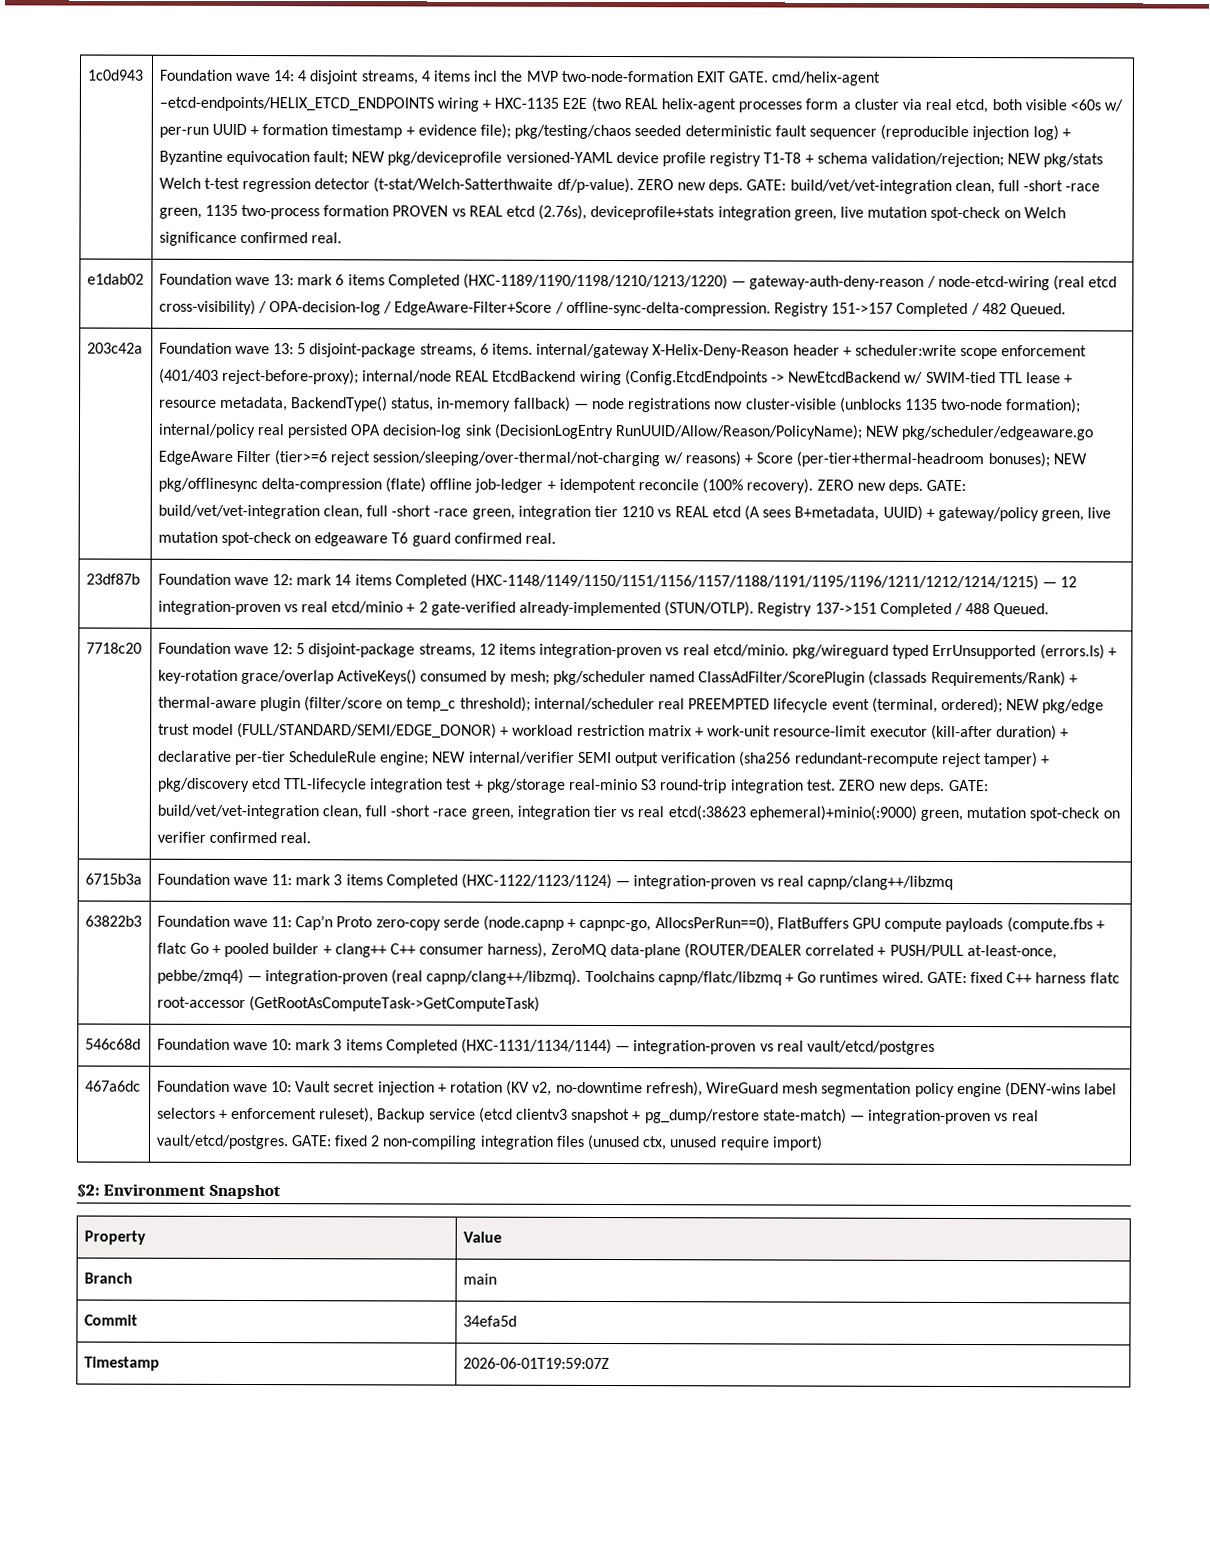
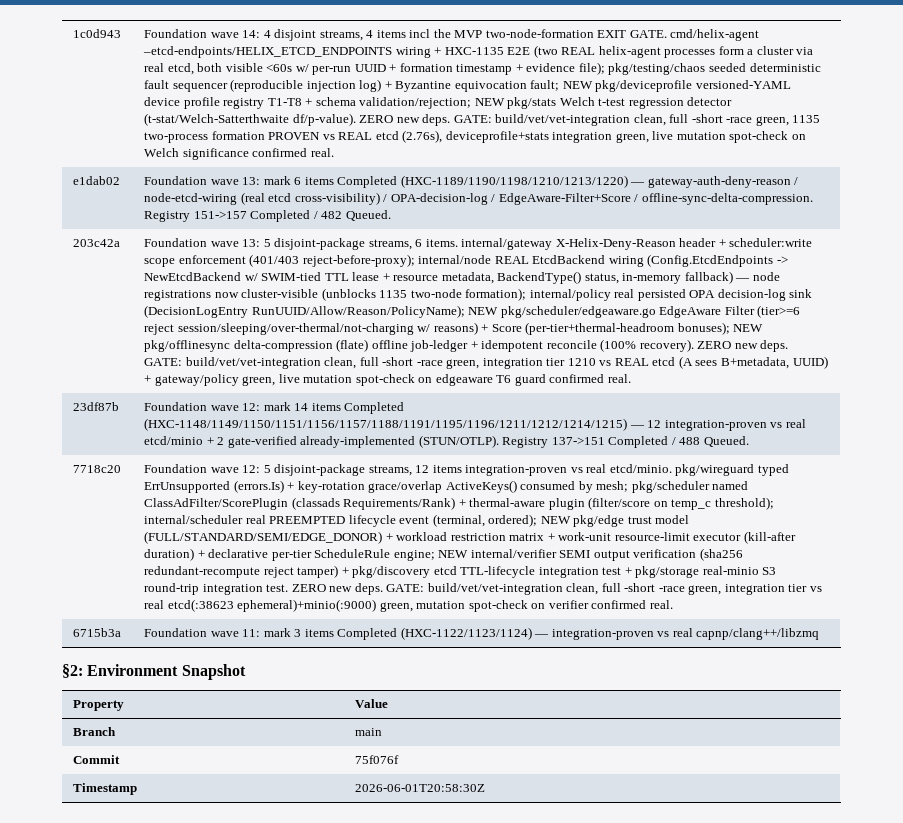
[84,915,142,927] [156,915,1105,933] [156,942,1057,960] [156,968,1120,986] [156,996,540,1012] [84,1038,141,1050] [156,1038,935,1055] [84,1080,141,1092] [156,1080,1118,1098] [156,1107,1039,1125] [155,1134,823,1151] // 63822b3 | Foundation wave 11: Cap’n Proto zero-copy serde (node.capnp + capnpc-go, AllocsPerRun==0), FlatBuffers GPU compute payloads (compute.fbs + flatc Go + pooled builder + clang++ C++ consumer harness), ZeroMQ data-plane (ROUTER/DEALER correlated + PUSH/PULL at-least-once, pebbe/zmq4) — integration-proven (real capnp/clang++/libzmq). Toolchains capnp/flatc/libzmq + Go runtimes wired. GATE: fixed C++ harness flatc root-accessor (GetRootAsComputeTask->GetComputeTask) // 546c68d | Foundation wave 10: mark 3 items Completed (HXC-1131/1134/1144) — integration-proven vs real vault/etcd/postgres // 467a6dc | Foundation wave 10: Vault secret injection + rotation (KV v2, no-downtime refresh), WireGuard mesh segmentation policy engine (DENY-wins label selectors + enforcement ruleset), Backup service (etcd clientv3 snapshot + pg_dump/restore state-match) — integration-proven vs real vault/etcd/postgres. GATE: fixed 2 non-compiling integration files (unused ctx, unused require import) -> (820, 634) none
[462,1315,517,1327] 34efa5d -> [355,755,400,764] 75f076f
[462,1357,610,1370] 2026-06-01T19:59:07Z -> [355,784,486,792] 2026-06-01T20:58:30Z

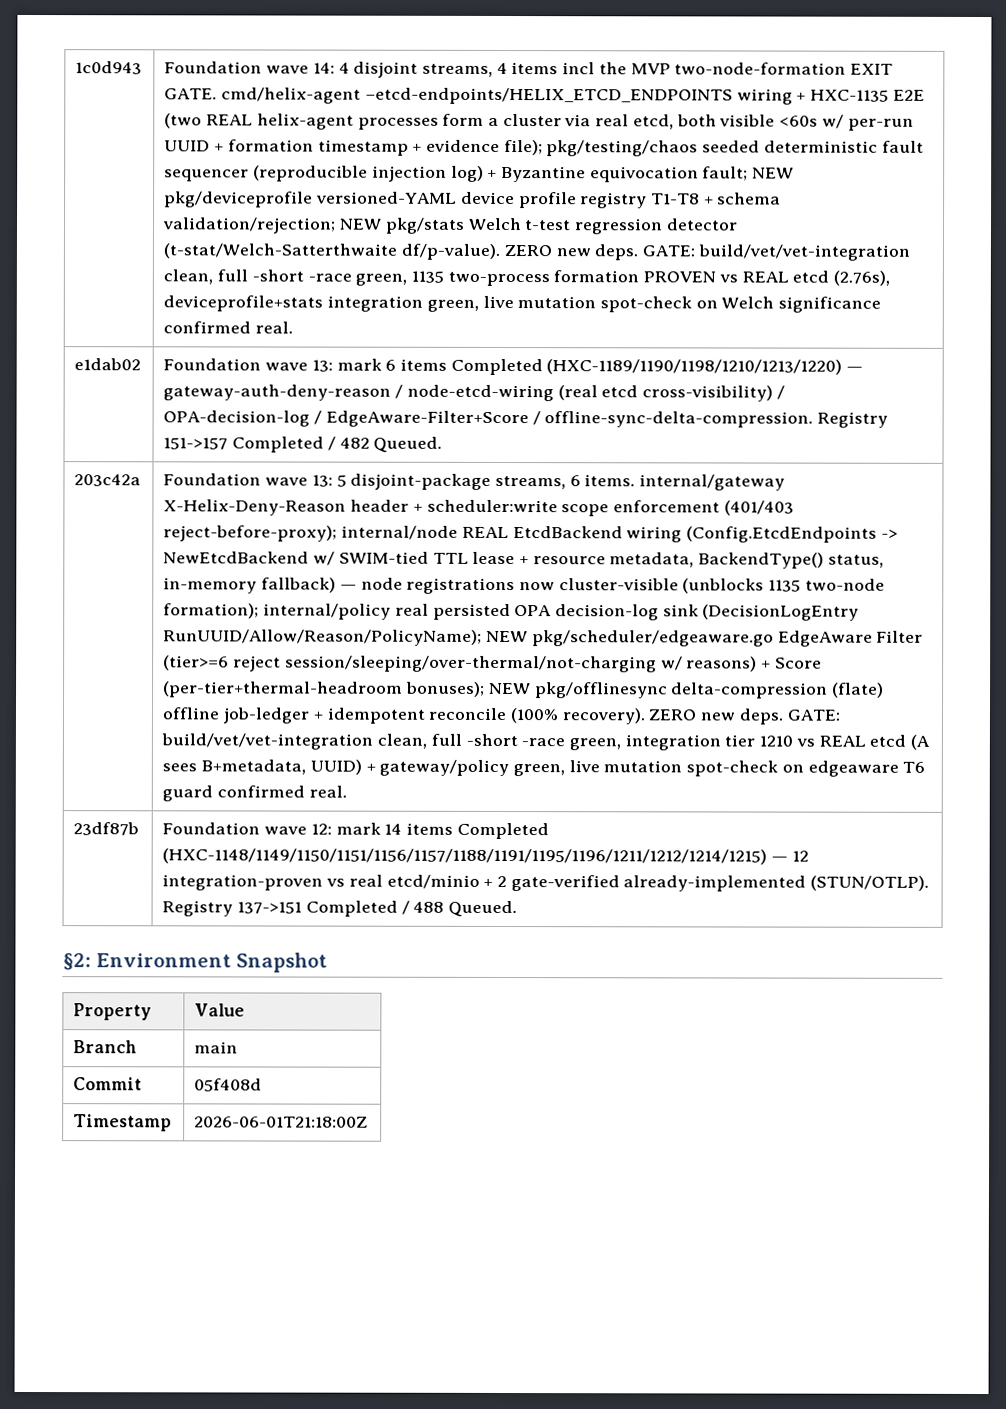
[73,465,122,473] [144,464,789,476] [144,480,749,493] [144,497,774,510] [144,514,690,527] [144,531,796,544] [144,548,743,561] [144,565,777,578] [144,583,822,595] [144,599,673,612] [73,628,122,637] [144,627,820,640] // 7718c20 | Foundation wave 12: 5 disjoint-package streams, 12 items integration-proven vs real etcd/minio. pkg/wireguard typed ErrUnsupported (errors.Is) + key-rotation grace/overlap ActiveKeys() consumed by mesh; pkg/scheduler named ClassAdFilter/ScorePlugin (classads Requirements/Rank) + thermal-aware plugin (filter/score on temp_c threshold); internal/scheduler real PREEMPTED lifecycle event (terminal, ordered); NEW pkg/edge trust model (FULL/STANDARD/SEMI/EDGE_DONOR) + workload restriction matrix + work-unit resource-limit executor (kill-after duration) + declarative per-tier ScheduleRule engine; NEW internal/verifier SEMI output verification (sha256 redundant-recompute reject tamper) + pkg/discovery etcd TTL-lifecycle integration test + pkg/storage real-minio S3 round-trip integration test. ZERO new deps. GATE: build/vet/vet-integration clean, full -short -race green, integration tier vs real etcd(:38623 ephemeral)+minio(:9000) green, mutation spot-check on verifier confirmed real. // 6715b3a | Foundation wave 11: mark 3 items Completed (HXC-1122/1123/1124) — integration-proven vs real capnp/clang++/libzmq -> (518, 909) none
[355,755,400,764] 75f076f -> [194,1078,263,1092] 05f408d
[355,784,486,792] 2026-06-01T20:58:30Z -> [194,1116,369,1128] 2026-06-01T21:18:00Z

